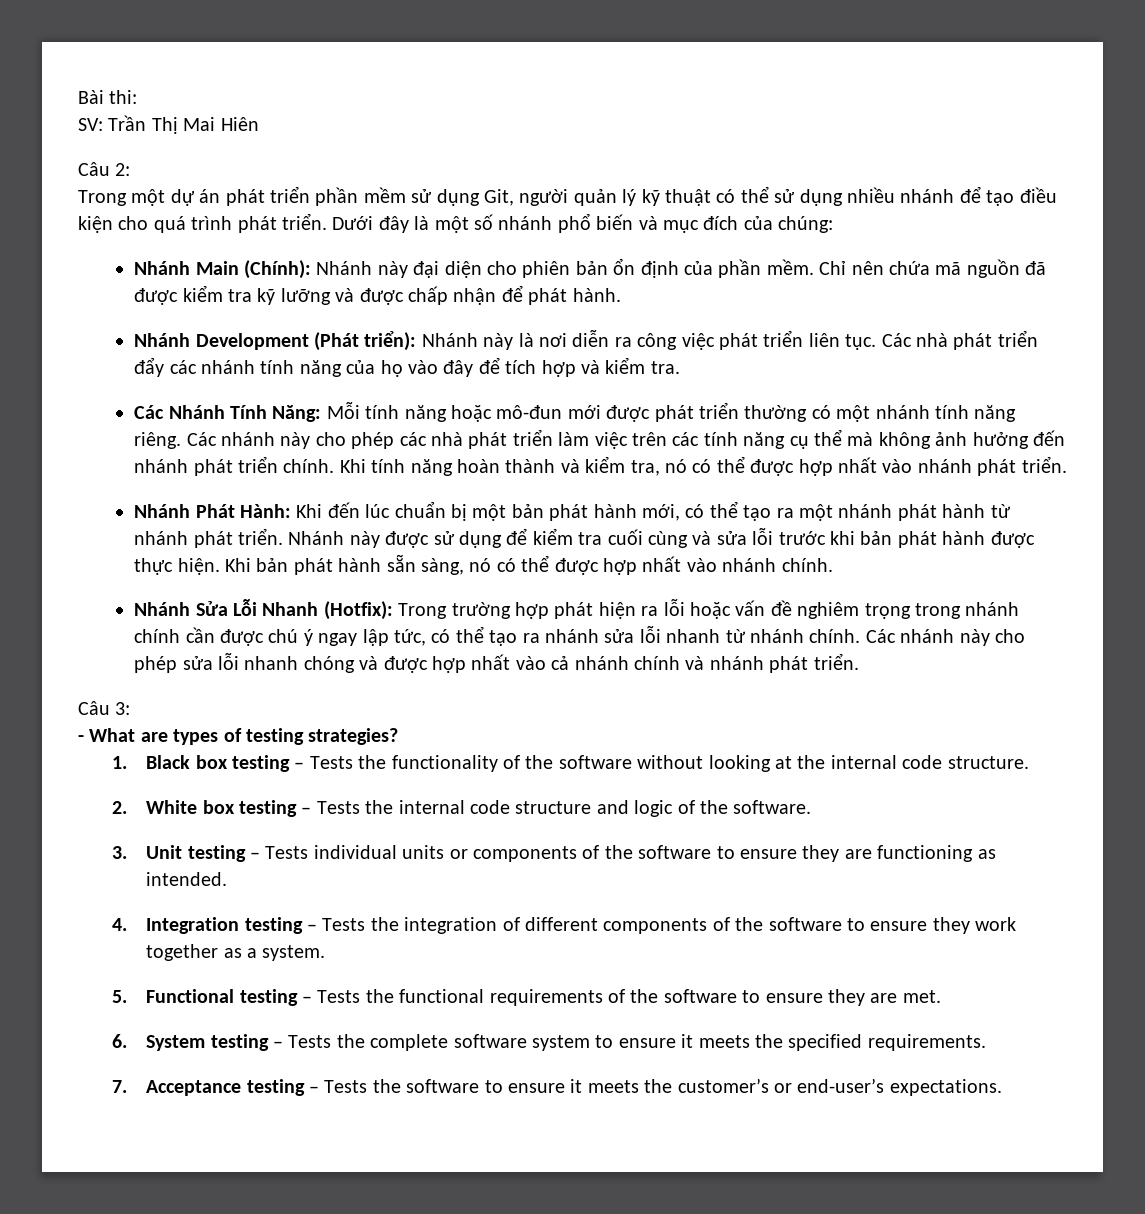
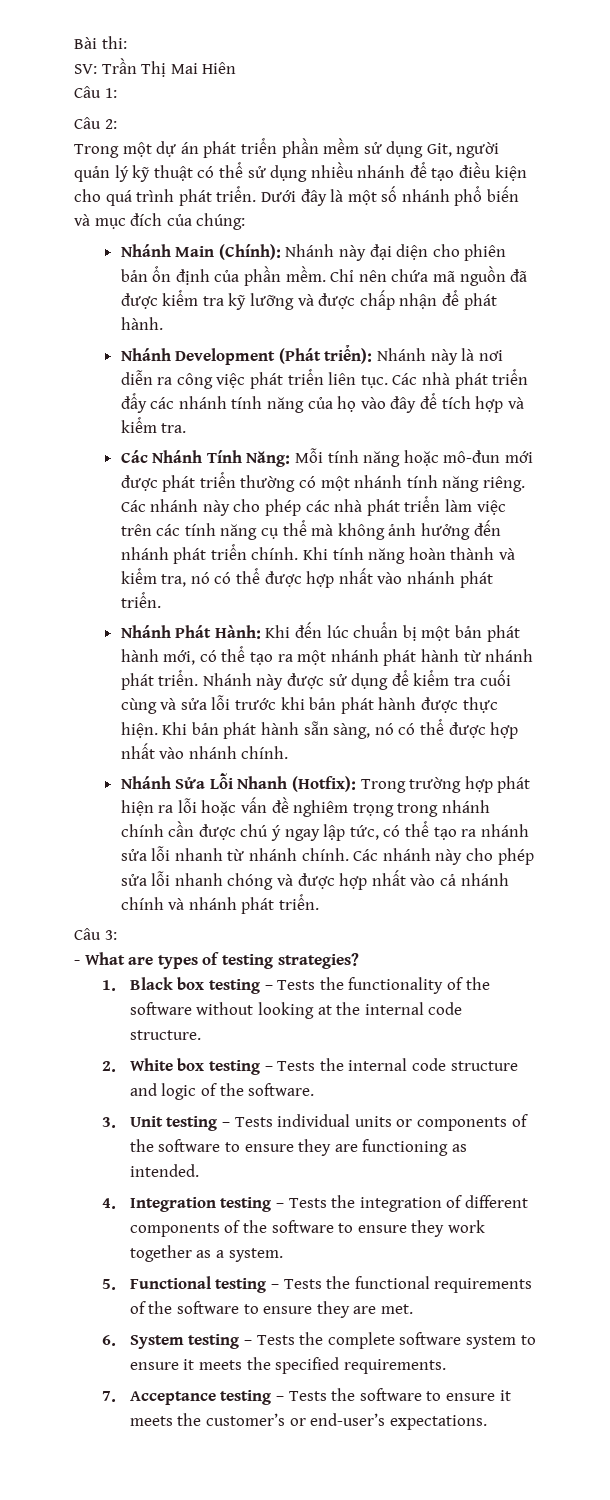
(259, 124) none -> [74,86,117,98] // Câu 1:

